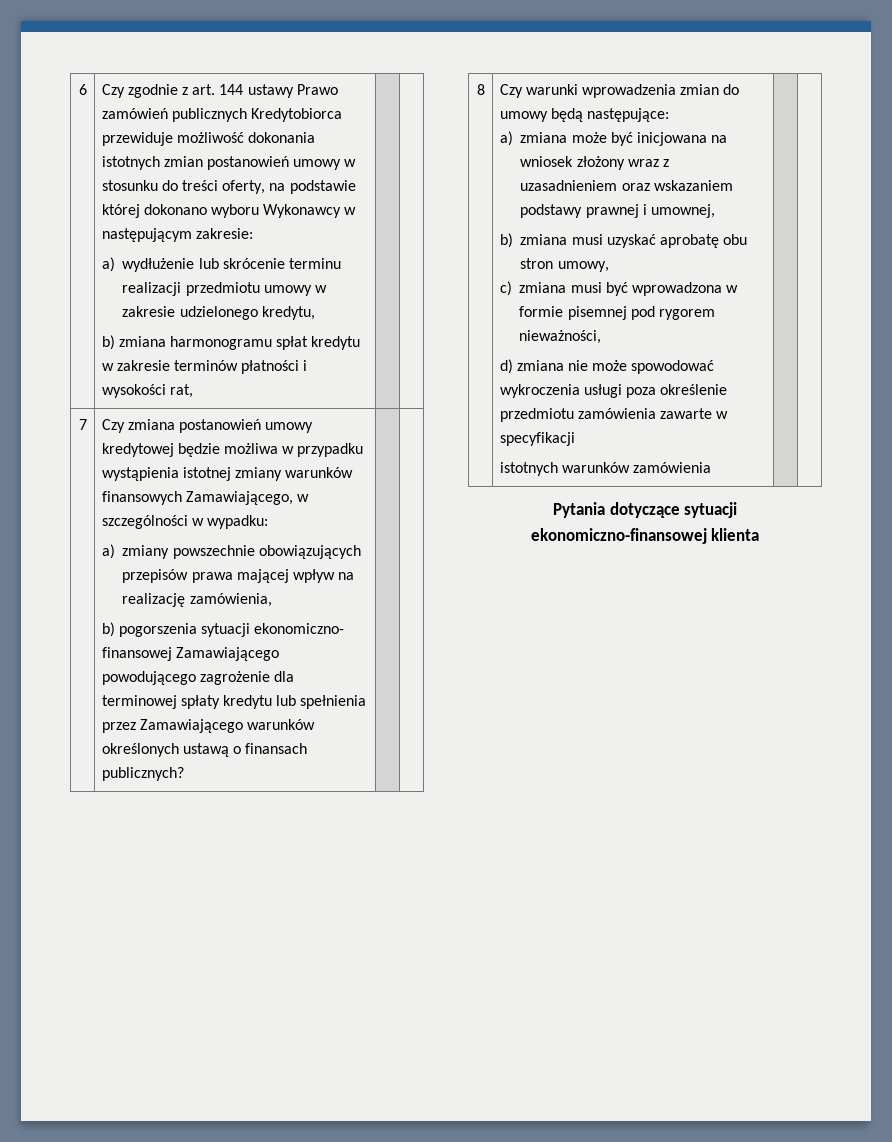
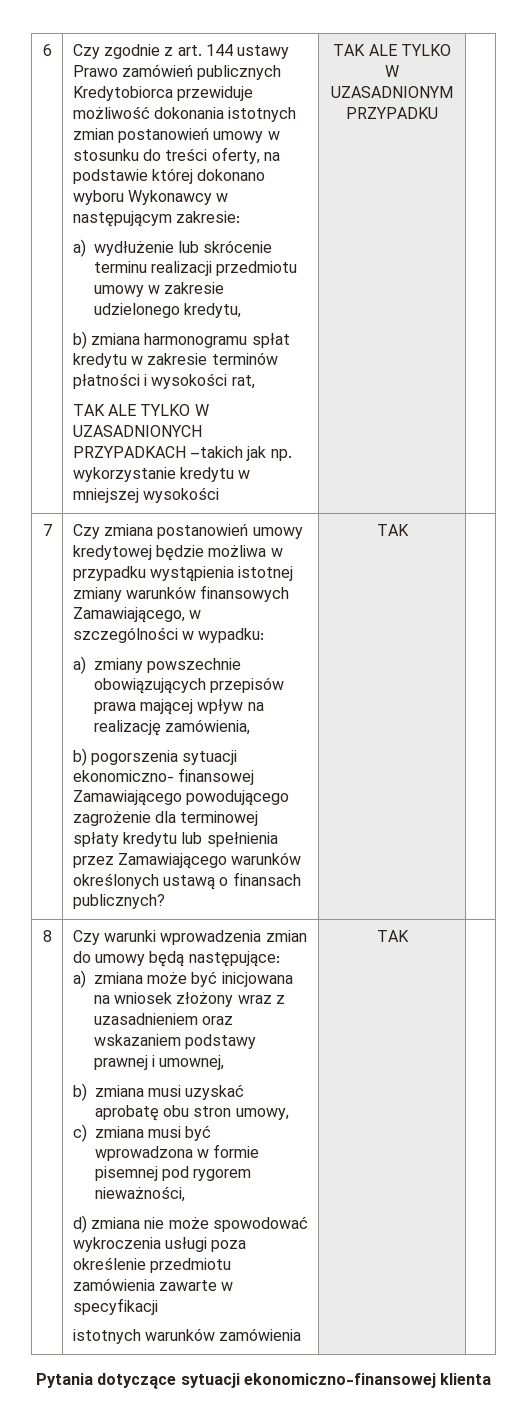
(193, 391) | -> [72,404,209,416] [72,425,202,437] [72,446,292,461] [72,467,251,482] [72,487,219,503] [333,44,451,56] [385,65,399,77] [331,86,453,98] [346,107,438,119] // TAK ALE TYLKO W UZASADNIONYCH PRZYPADKACH –takich jak np. wykorzystanie kredytu w mniejszej wysokości | TAK ALE TYLKO W UZASADNIONYM PRZYPADKU
(184, 774) none -> [376,524,409,536] TAK
(711, 467) none -> [376,930,409,942] TAK

